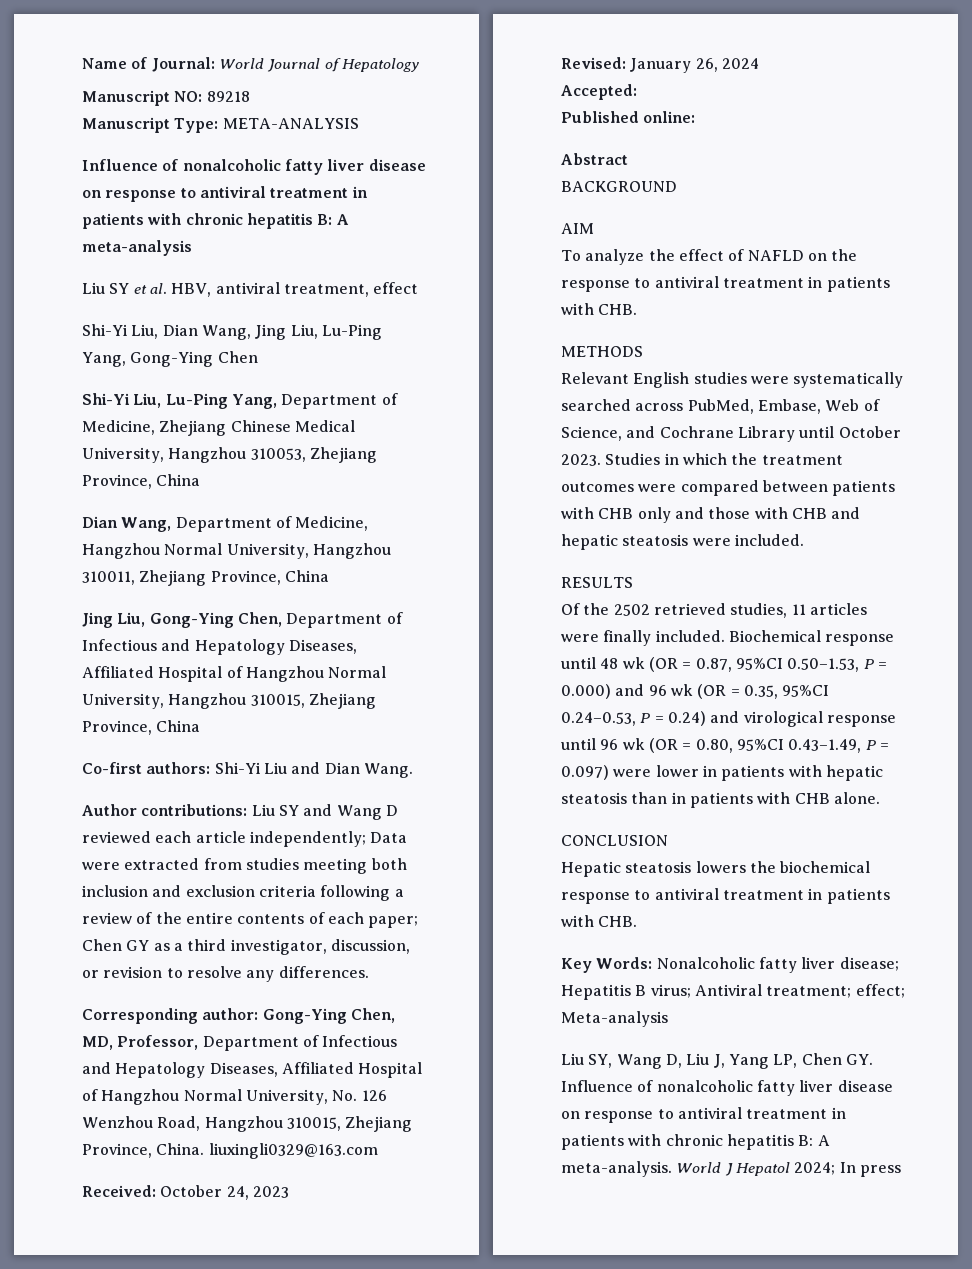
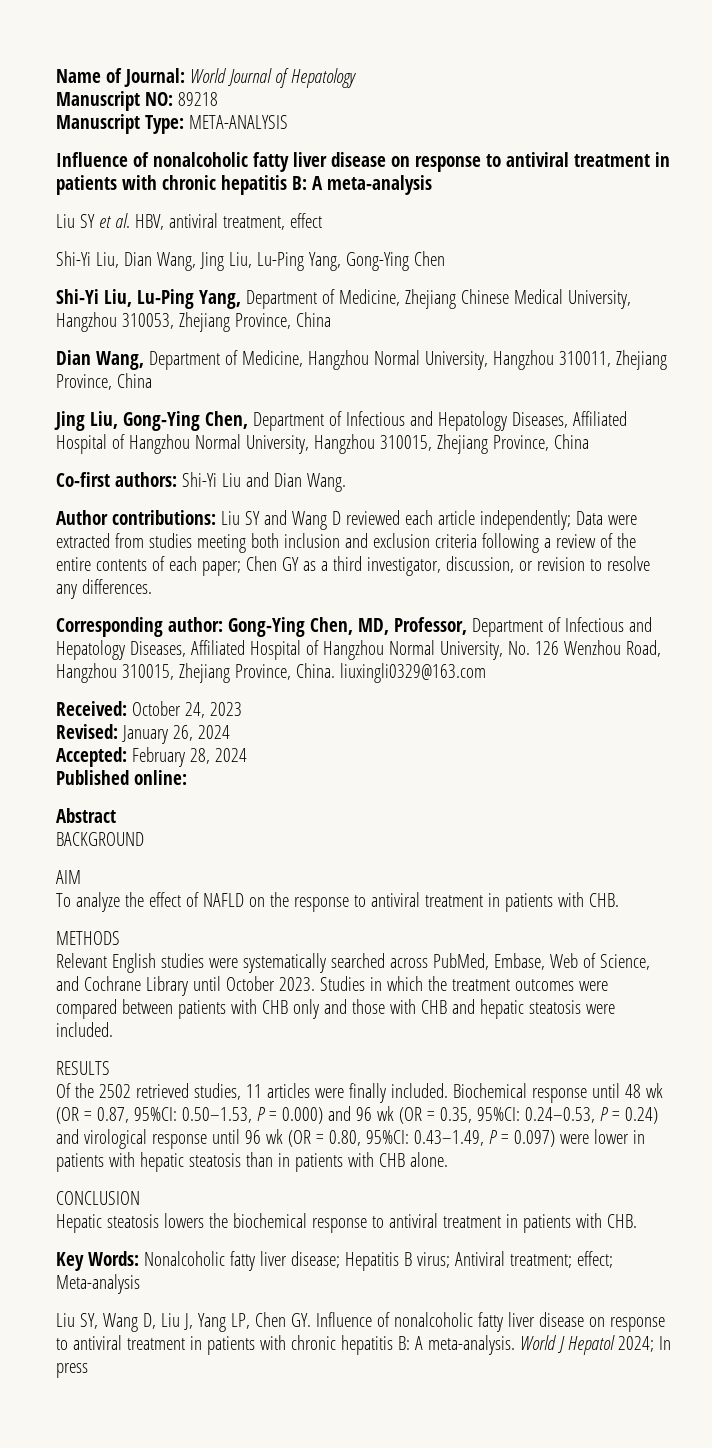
(637, 92) none -> [131,747,247,767] February 28, 2024
[735,658,783,670] 95%CI -> [133,1107,177,1121] 95%CI:
[782,685,830,697] 95%CI -> [476,1107,520,1121] 95%CI:
[736,739,784,751] 95%CI -> [365,1130,409,1144] 95%CI:

